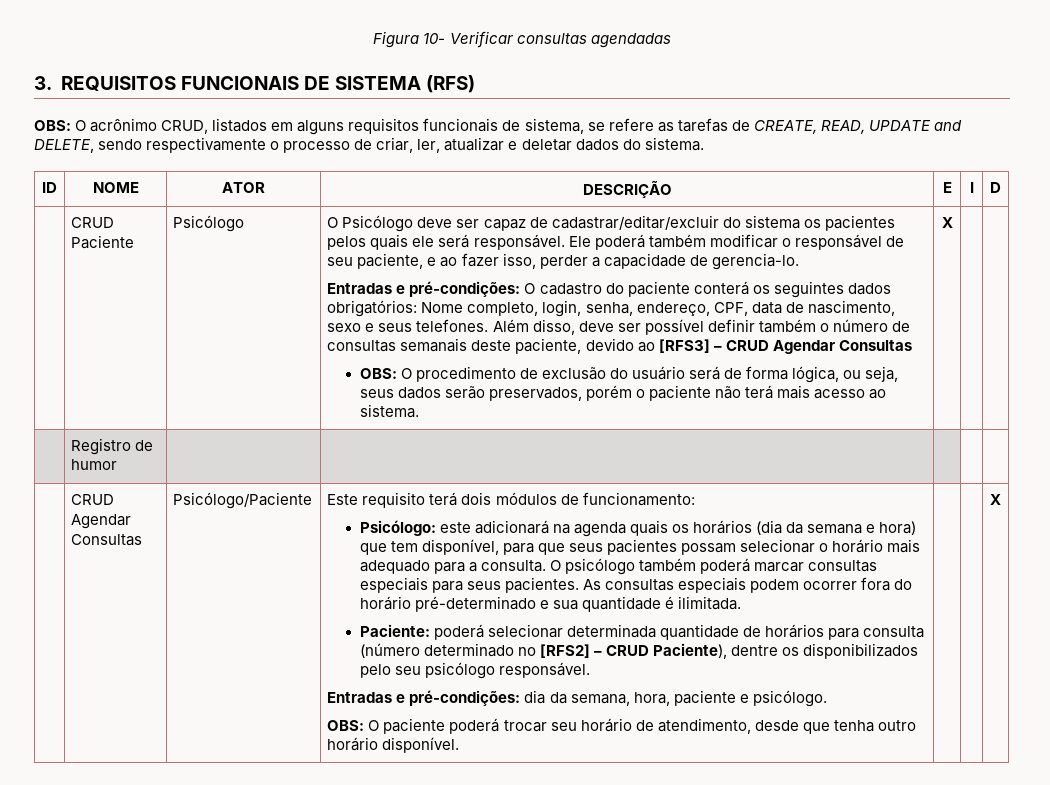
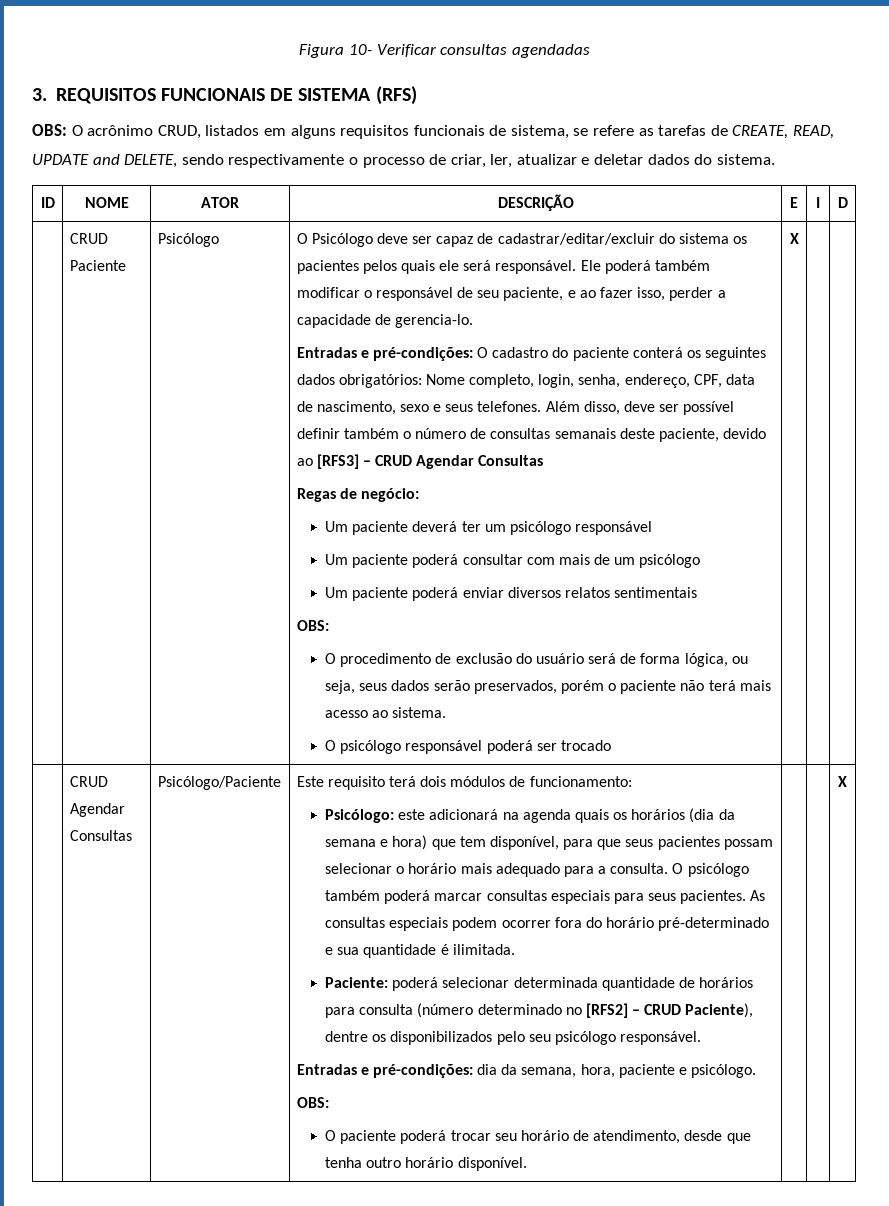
[359,368,397,379] // OBS: -> [296,488,419,502] [324,521,653,535] [324,554,701,568] [324,587,698,601] [296,620,329,631] // Regas de negócio: // Um paciente deverá ter um psicólogo responsável // Um paciente poderá consultar com mais de um psicólogo // Um paciente poderá enviar diversos relatos sentimentais // OBS: //
[941,217,953,228] [71,438,154,455] [71,459,118,470] | X | | // | Registro de humor | | | -> [324,740,611,754] [789,233,799,244] // O psicólogo responsável poderá ser trocado | X
(365, 725) none -> (329, 1102) //

